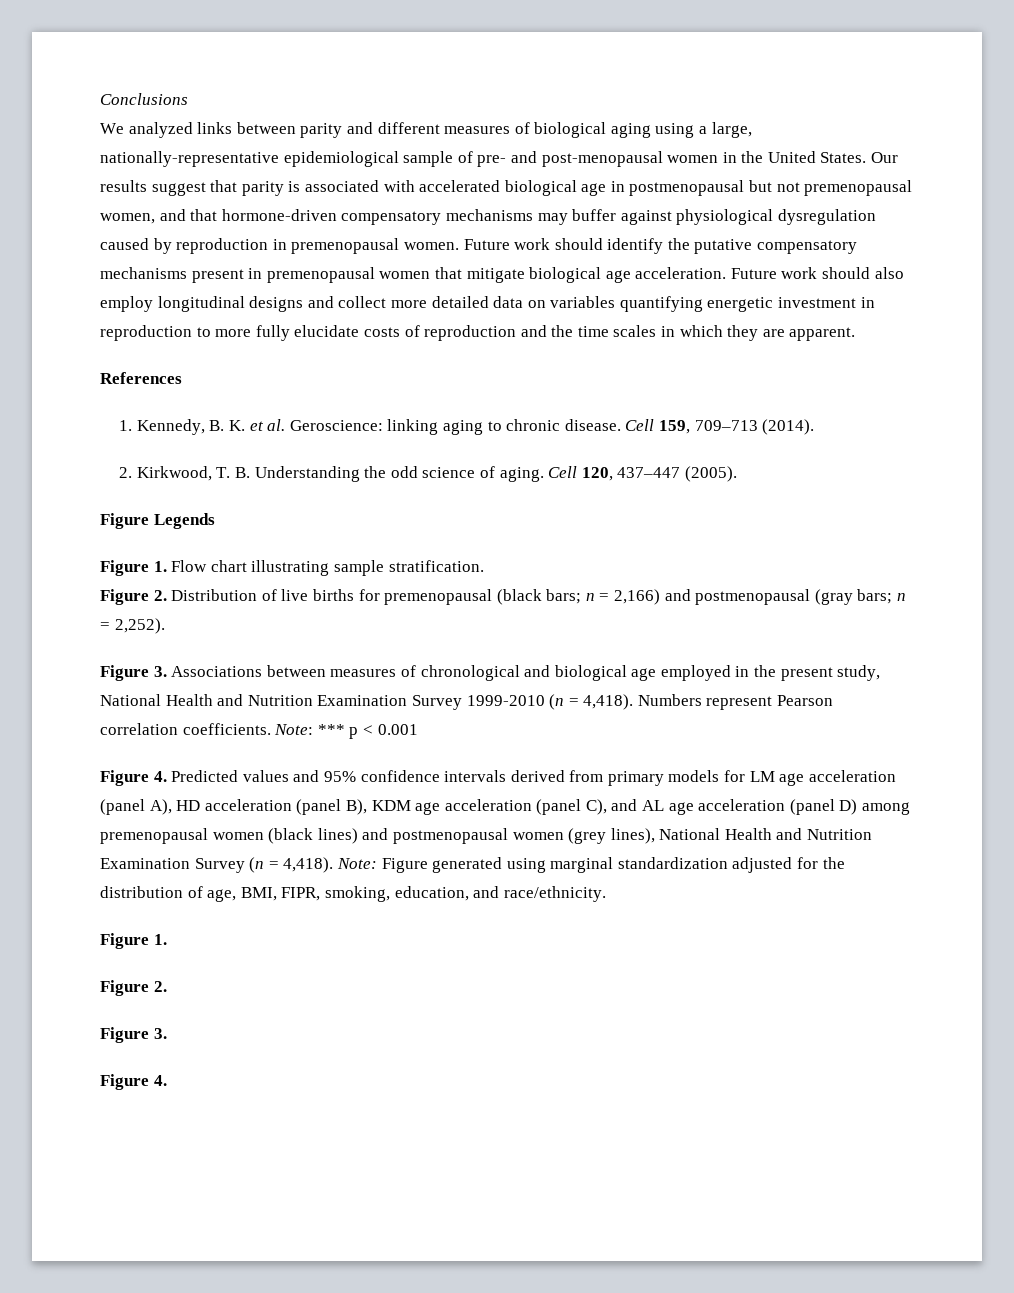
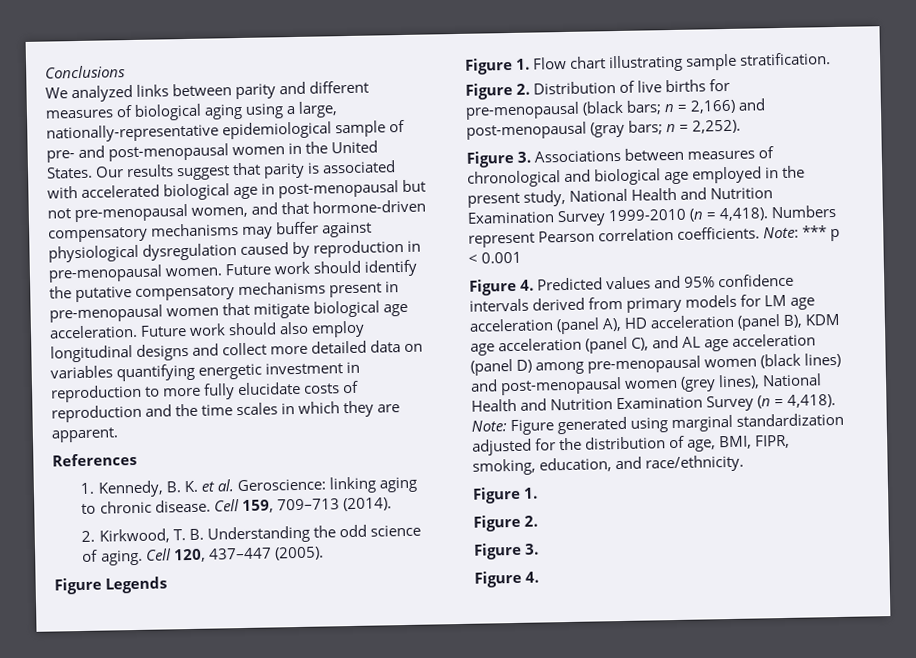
[629,180,745,196] postmenopausal -> [278,180,400,199] post-menopausal
[804,180,913,196] premenopausal -> [74,203,189,223] pre-menopausal
[291,238,400,254] premenopausal -> [48,264,163,283] pre-menopausal
[266,267,375,283] premenopausal -> [49,304,163,323] pre-menopausal
[384,589,493,605] premenopausal -> [465,101,580,120] pre-menopausal
[695,589,811,605] postmenopausal -> [466,121,587,140] post-menopausal
[100,828,208,844] premenopausal -> [587,355,702,374] pre-menopausal
[392,828,508,844] postmenopausal -> [500,376,623,396] post-menopausal

